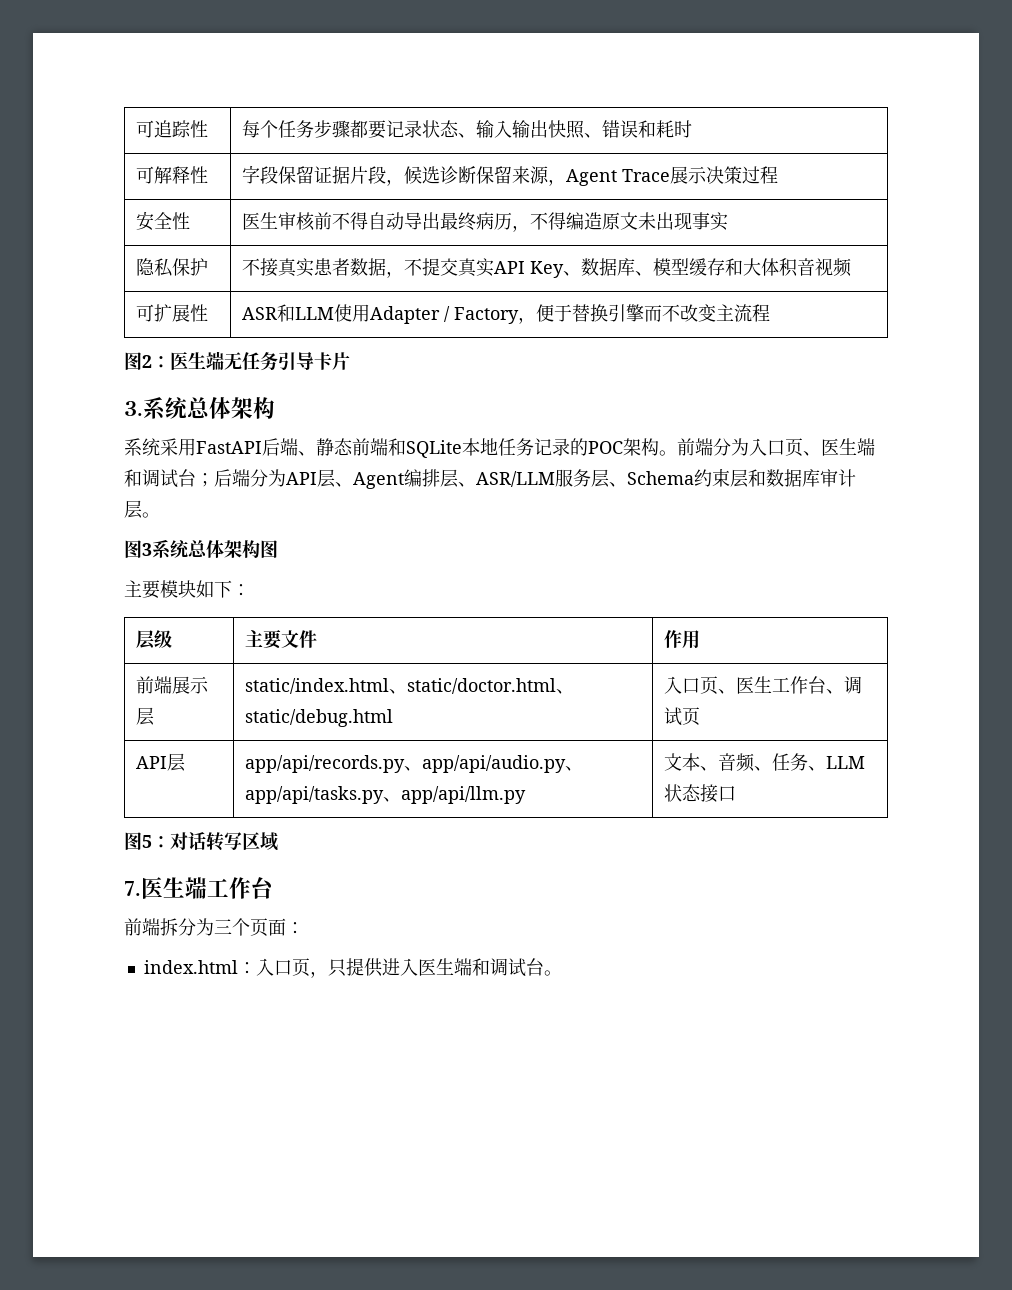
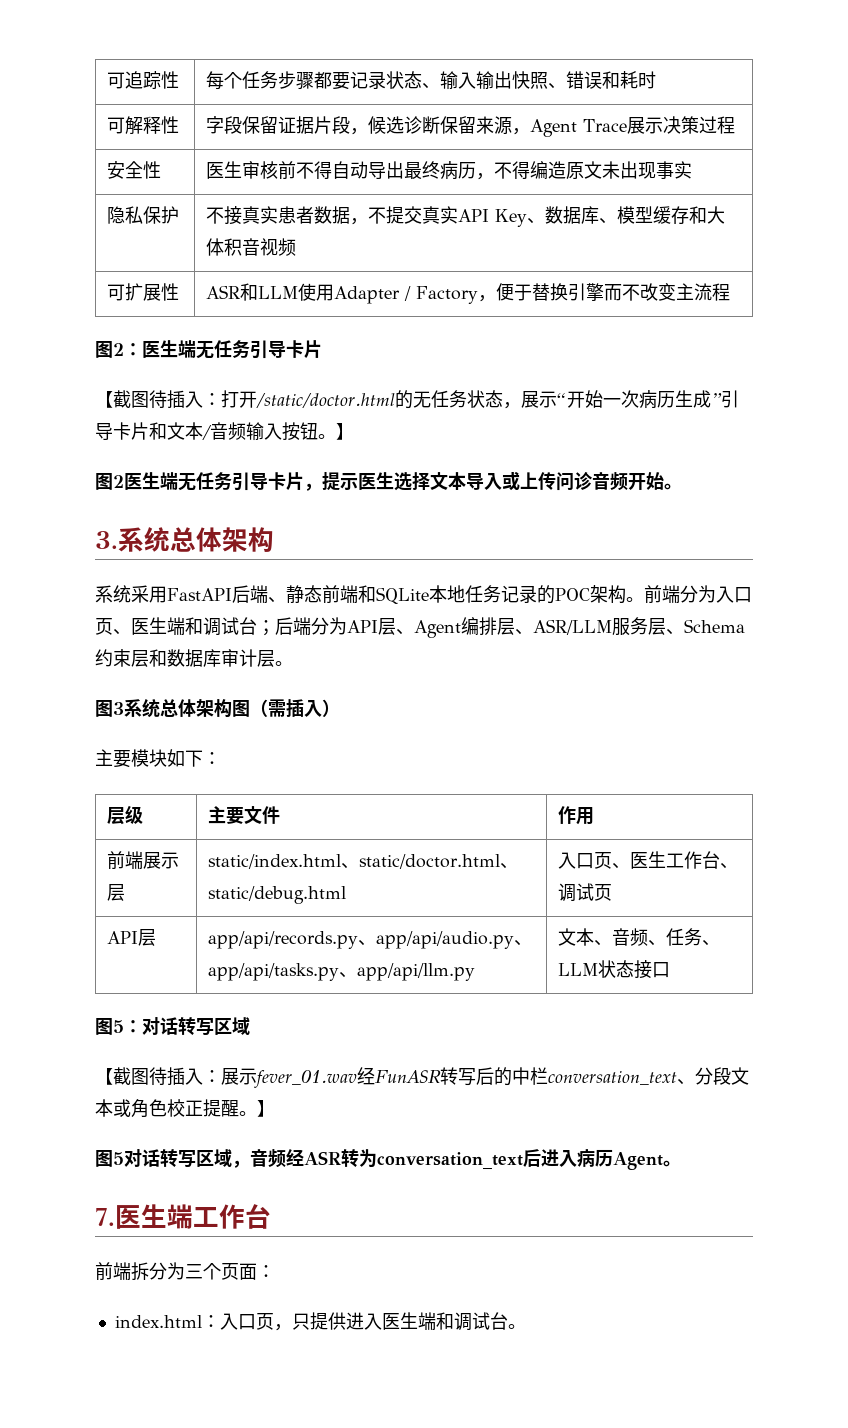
(350, 361) none -> [95,390,739,409] [95,422,354,441] [95,471,682,491] // 【截图待插入：打开/static/doctor.html的无任务状态，展示“开始一次病历生成”引导卡片和文本/音频输入按钮。】 // 图2医生端无任务引导卡片，提示医生选择文本导入或上传问诊音频开始。
(278, 549) none -> [250,699,340,717] （需插入）
(278, 841) none -> [95,1067,749,1088] [95,1099,275,1118] [95,1149,681,1170] // 【截图待插入：展示fever_01.wav经FunASR转写后的中栏conversation_text、分段文本或角色校正提醒。】 // 图5对话转写区域，音频经ASR转为conversation_text后进入病历Agent。

